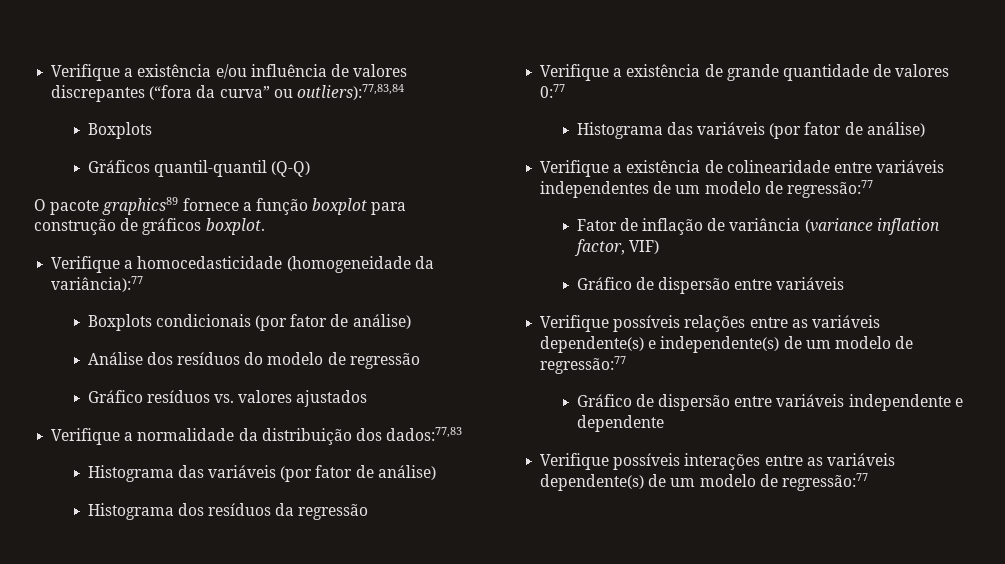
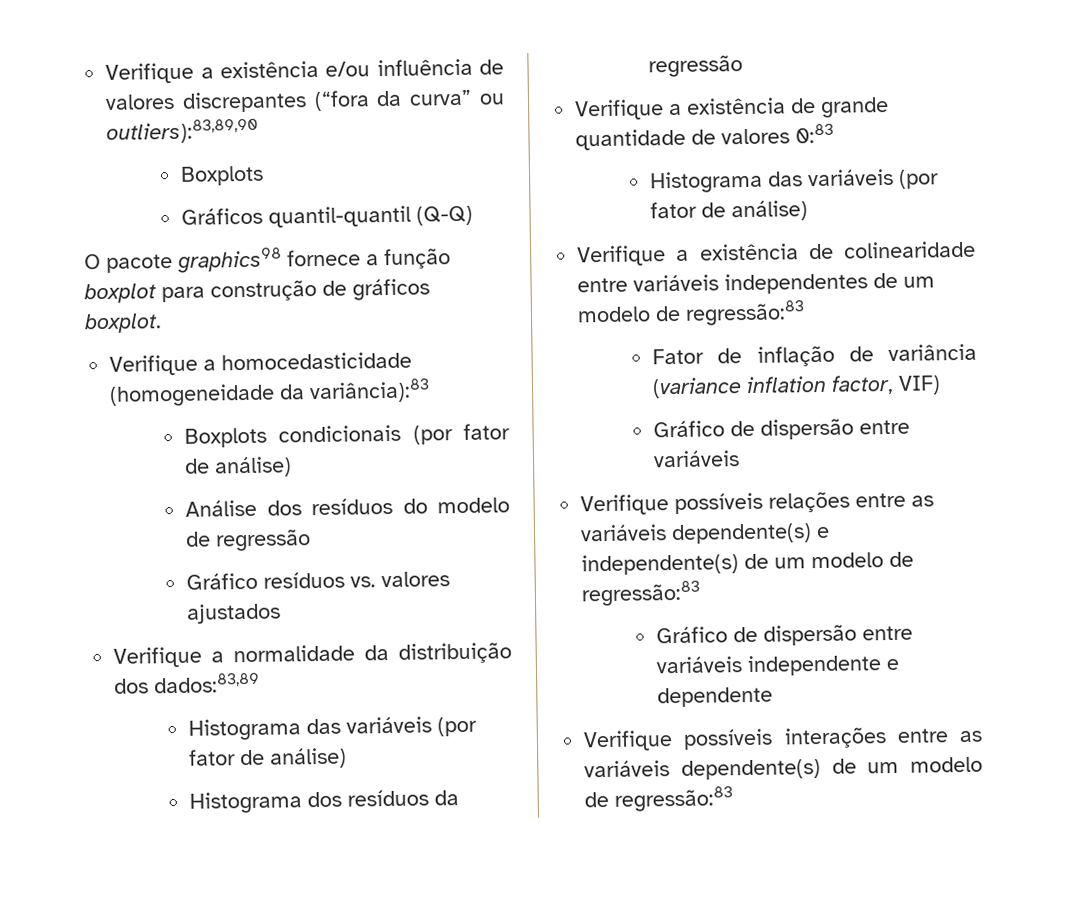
[296,84,404,100] outliers):77,83,84 -> [106,118,259,144] outliers):83,89,90
[102,197,179,215] graphics89 -> [177,247,282,273] graphics98
[51,276,144,292] variância):77 -> [309,378,431,404] variância):83
[386,427,463,441] dados:77,83 -> [153,672,261,694] dados:83,89
[540,84,566,98] 0:77 -> [795,123,835,144] 0:83
[786,180,873,198] regressão:77 -> [685,300,806,326] regressão:83
[540,356,627,374] regressão:77 -> [581,580,702,607] regressão:83
[781,473,868,491] regressão:77 -> [614,786,734,812] regressão:83

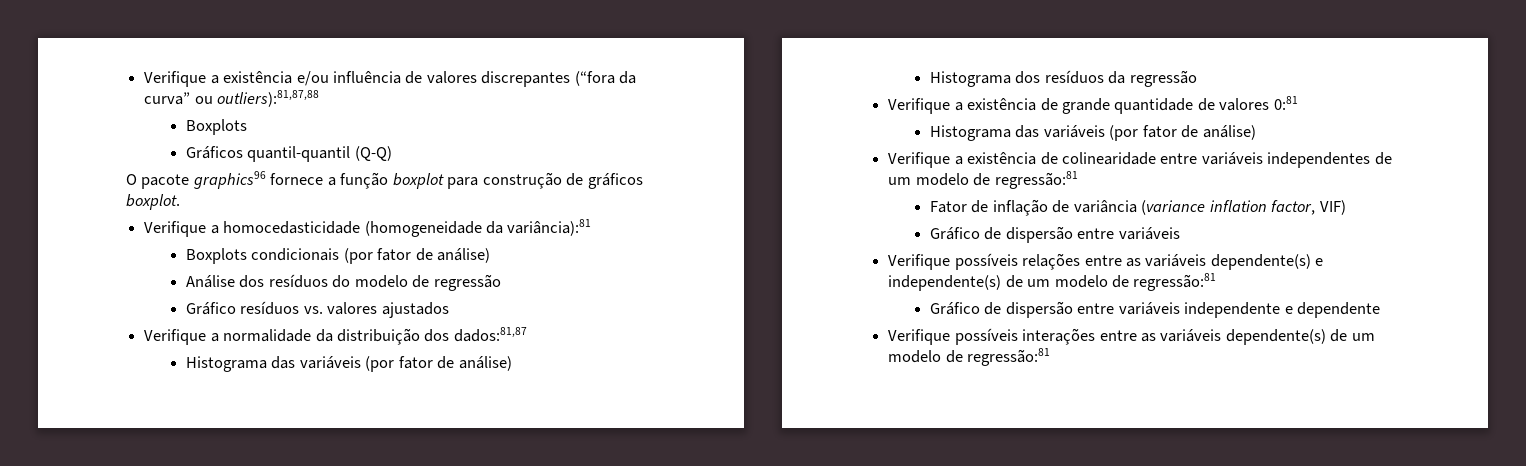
[106,118,259,144] outliers):83,89,90 -> [217,90,320,107] outliers):81,87,88
[177,247,282,273] graphics98 -> [193,171,266,189] graphics96
[309,378,431,404] variância):83 -> [507,219,592,236] variância):81
[153,672,261,694] dados:83,89 -> [453,327,527,342] dados:81,87
[795,123,835,144] 0:83 -> [1273,96,1298,110] 0:81
[685,300,806,326] regressão:83 -> [994,171,1078,189] regressão:81
[581,580,702,607] regressão:83 -> [1133,273,1217,291] regressão:81
[614,786,734,812] regressão:83 -> [967,348,1051,366] regressão:81

